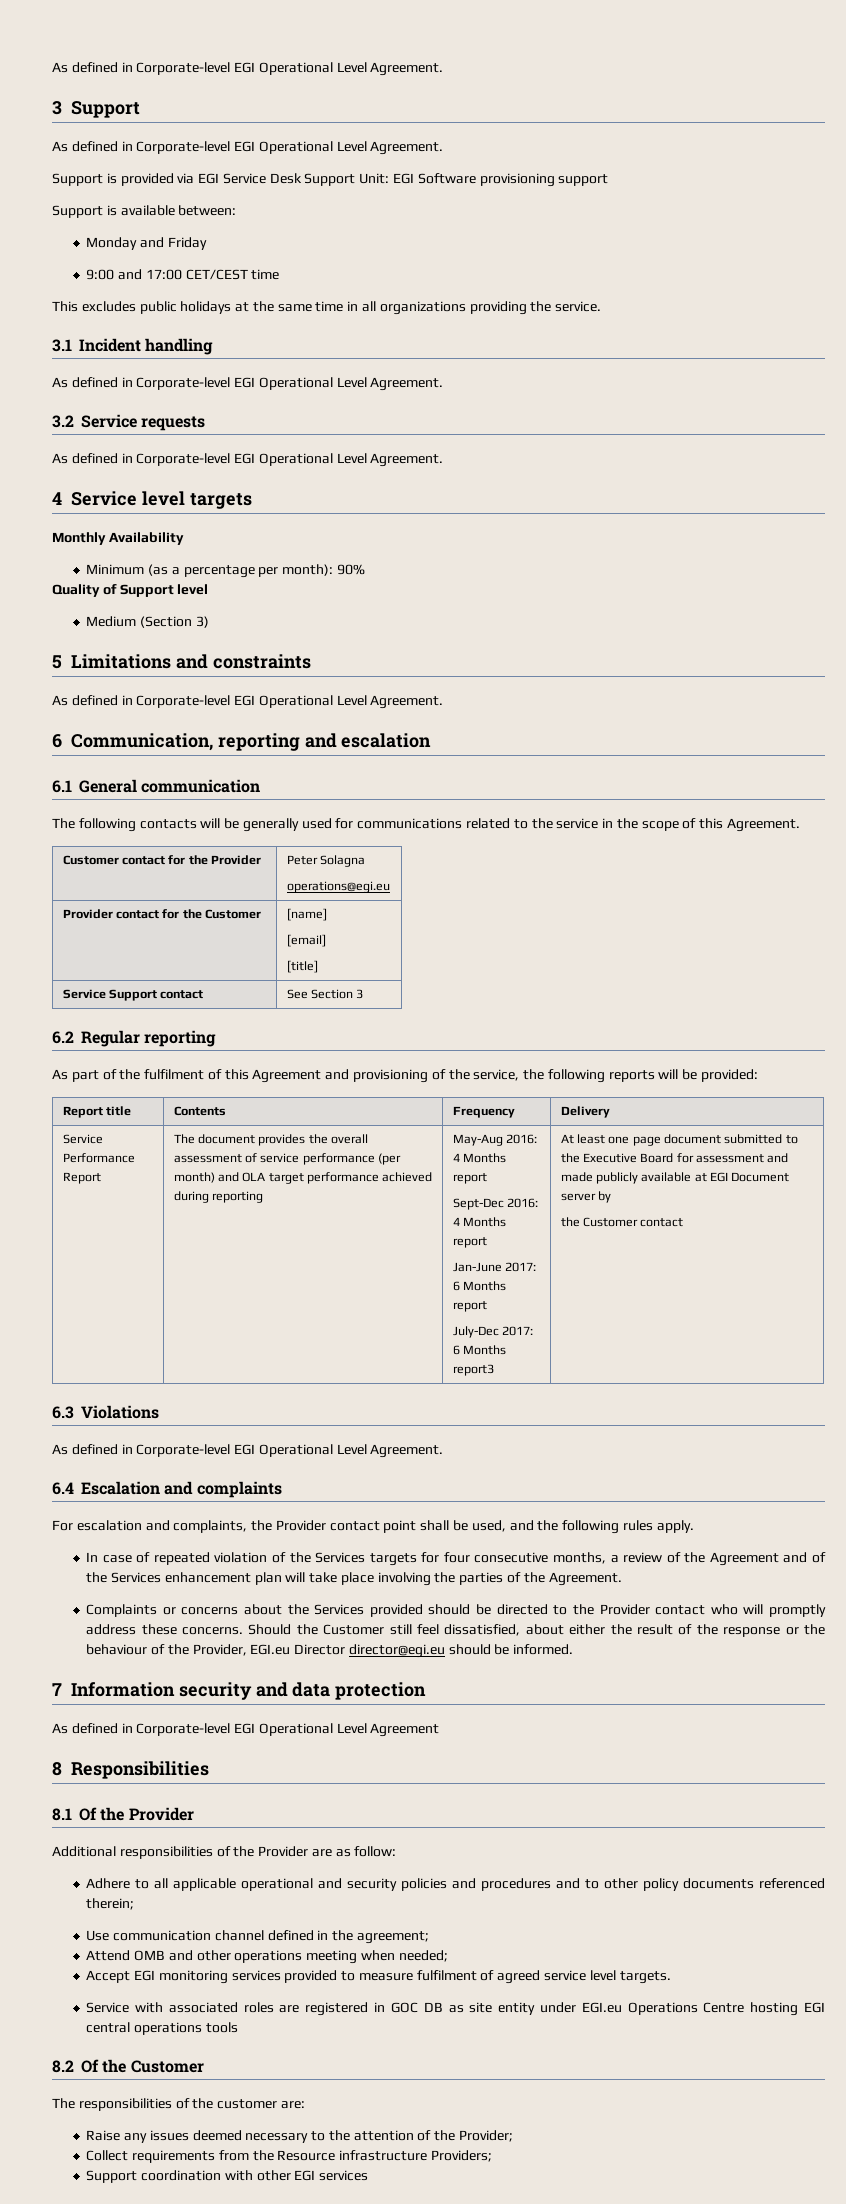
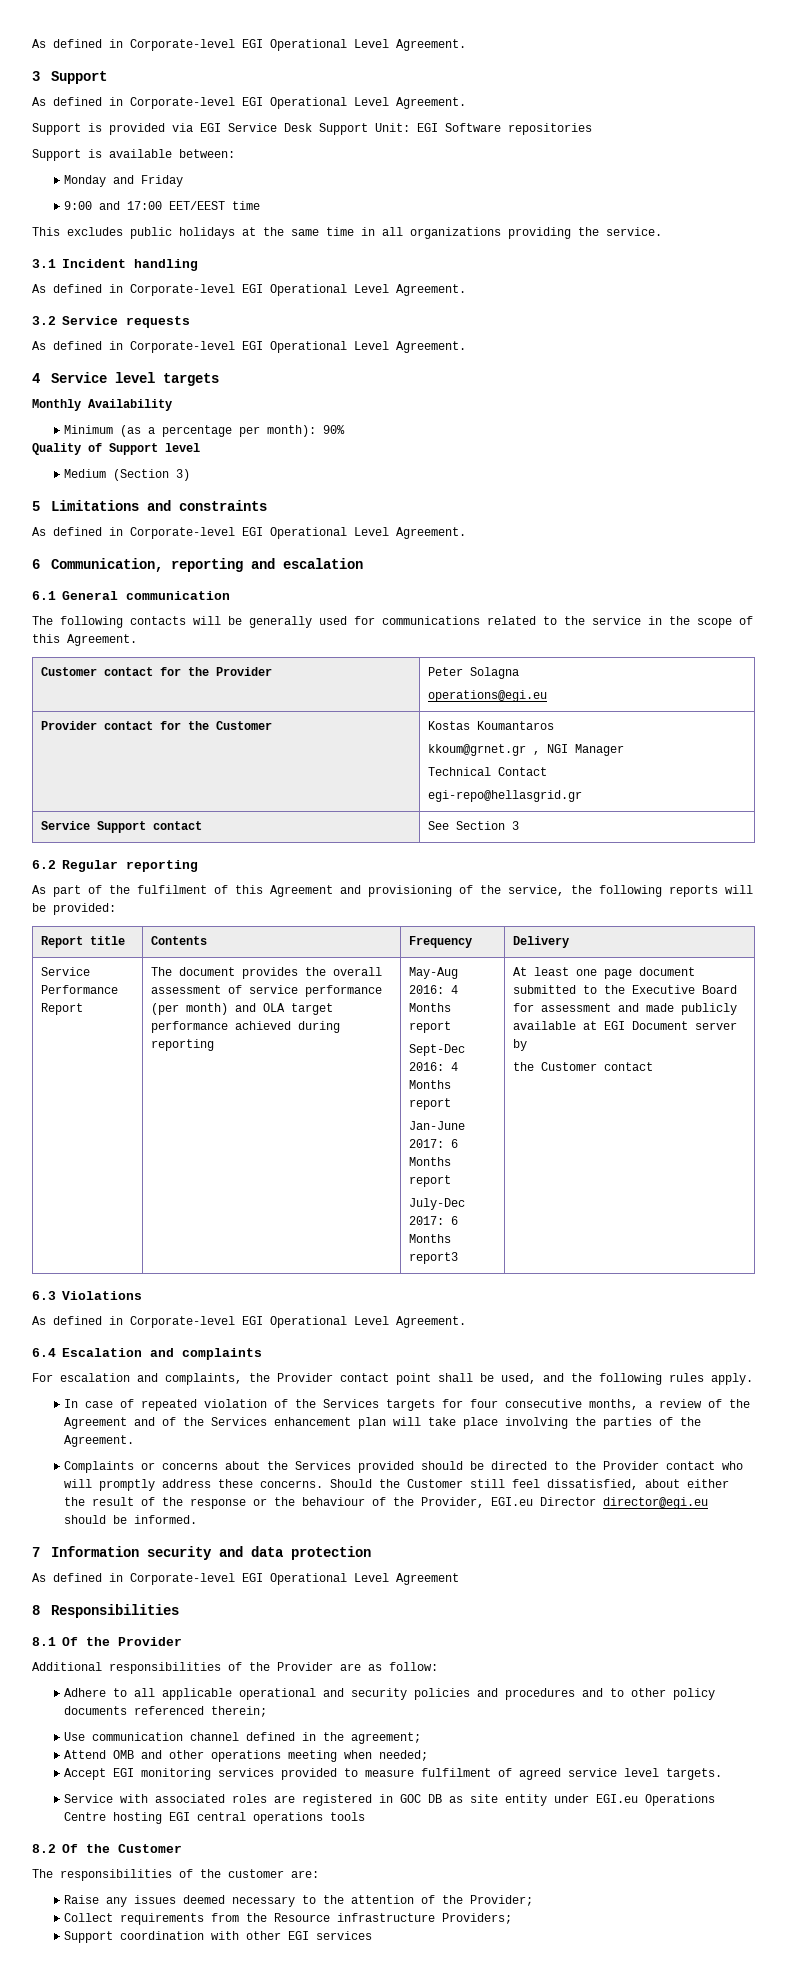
[479,173,609,187] provisioning support -> [508,123,592,135] repositories
[185,269,248,280] CET/CEST -> [169,201,226,210] EET/EEST
[286,908,327,921] [286,934,326,947] [286,960,318,973] [name] // [email] // [title] -> [428,721,555,730] [428,744,625,756] [428,767,548,776] [428,790,583,802] Kostas Koumantaros // kkoum@grnet.gr , NGI Manager // Technical Contact // egi-repo@hellasgrid.gr

